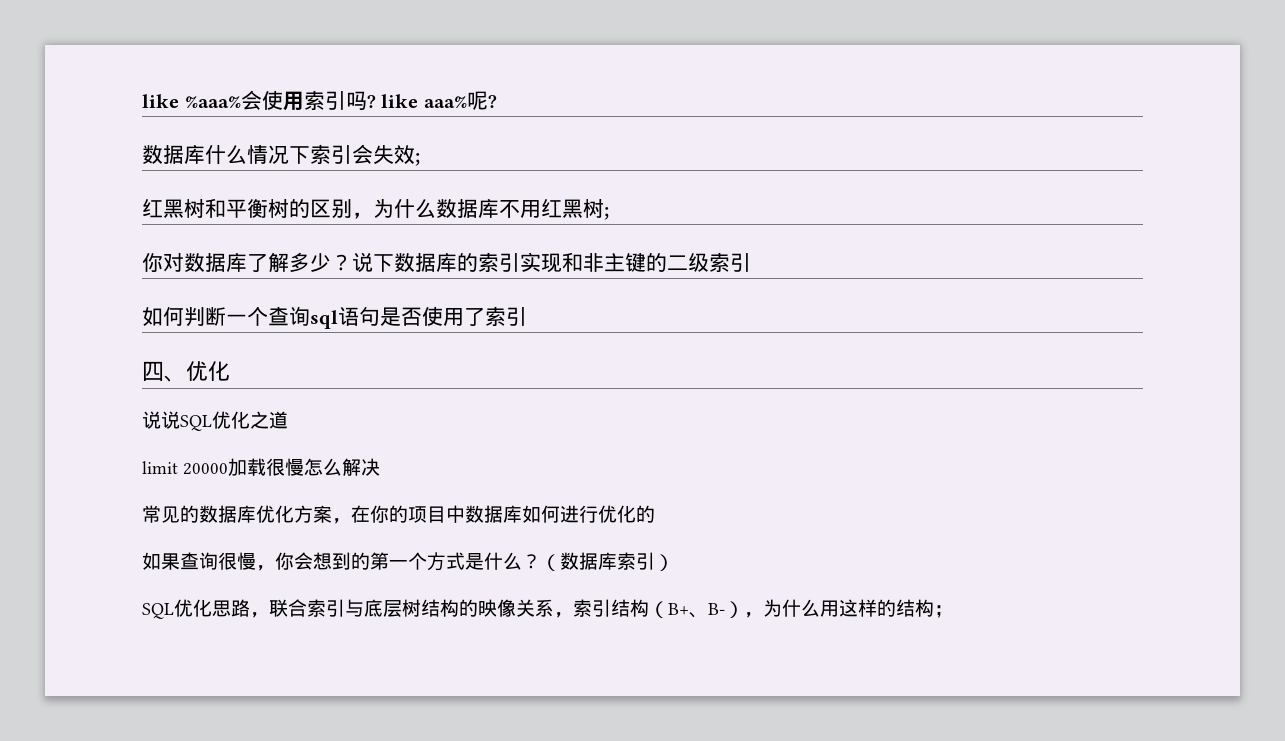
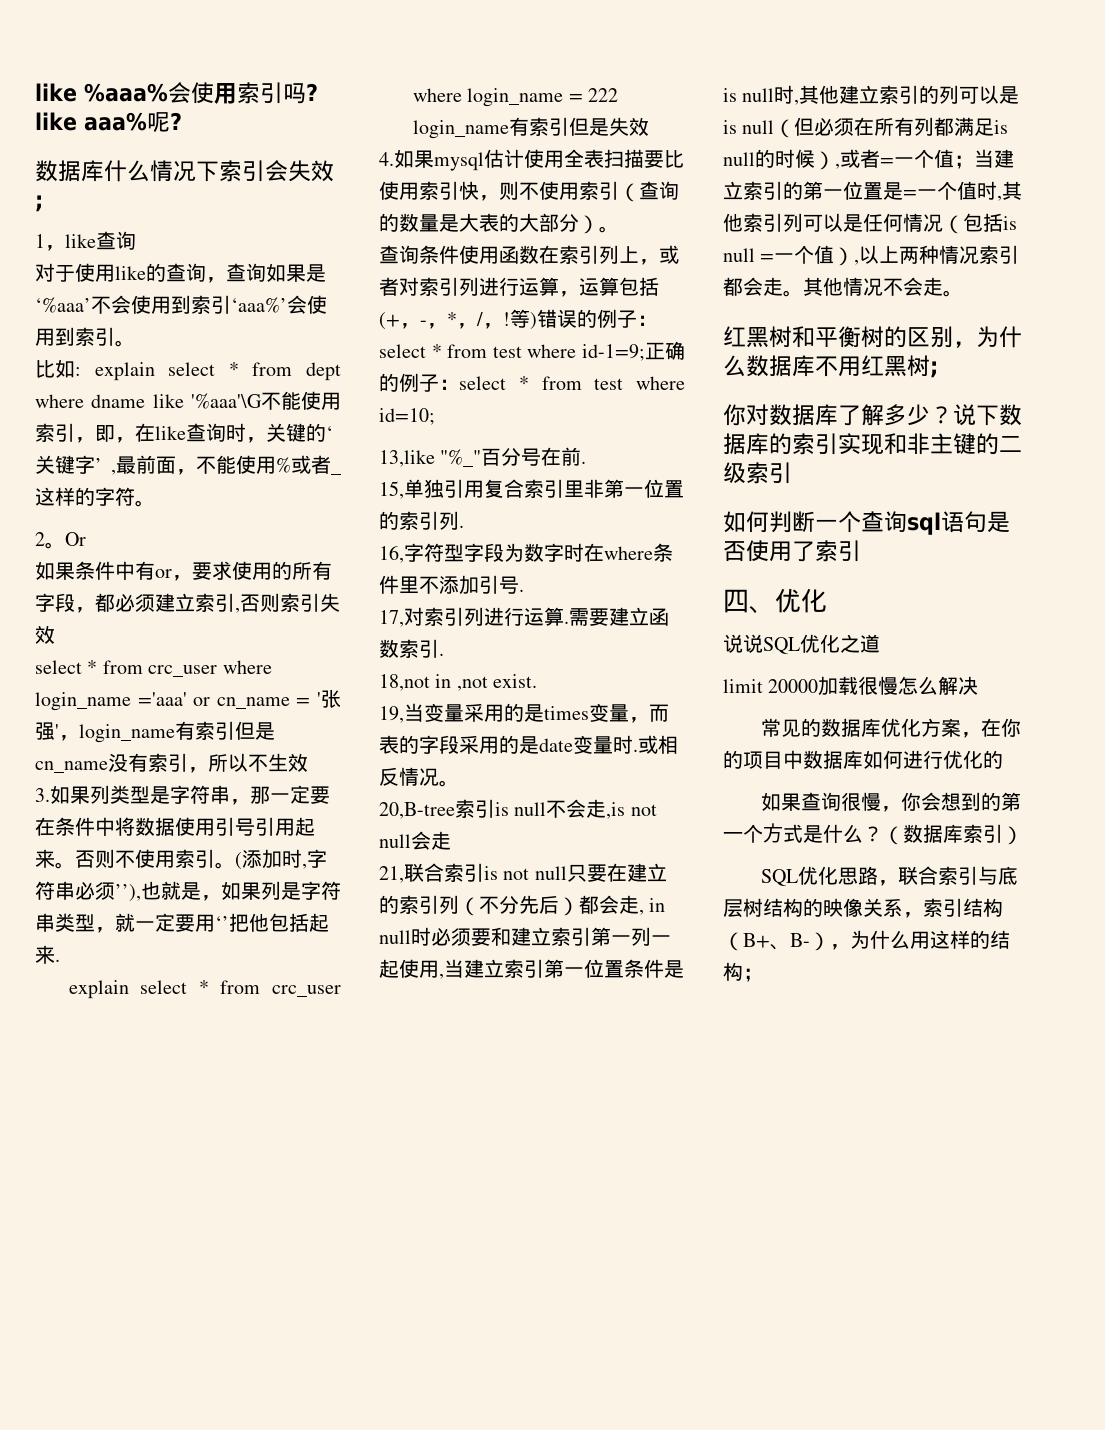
(420, 159) none -> [35,231,136,251] [35,263,326,283] [35,295,327,314] [35,327,135,347] [35,359,341,381] [35,391,341,410] [35,423,333,443] [35,455,341,475] [35,487,155,507] [35,532,86,549] [35,561,332,581] [35,593,340,613] [35,625,55,644] [35,660,272,677] [35,689,341,711] [35,721,275,743] [35,753,308,773] [35,785,330,805] [35,817,315,836] [35,849,327,870] [35,881,341,902] [35,913,329,933] [35,945,60,964] [68,980,341,999] [412,88,618,107] [412,117,649,139] [379,149,684,171] [379,181,679,202] [379,213,619,234] [379,245,679,265] [379,277,659,297] [379,309,657,330] [379,341,685,361] [379,373,685,392] [379,408,435,425] [379,447,587,467] [379,479,684,499] [379,511,464,530] [379,543,673,563] [379,575,524,595] [379,607,669,627] [379,639,444,658] [379,674,538,691] [379,703,669,723] [379,735,678,754] [379,767,459,787] [379,799,657,819] [379,831,451,850] [379,863,667,883] [379,895,666,916] [379,927,671,946] [379,959,684,979] [723,85,1020,105] [723,117,1009,138] [723,149,1014,170] [723,181,1022,201] [723,213,1017,234] [723,245,1020,266] [723,277,963,297] // 1，like查询 // 对于使用like的查询，查询如果是‘%aaa’不会使用到索引‘aaa%’会使用到索引。 // 比如: explain select * from dept where dname like '%aaa'\G不能使用索引，即，在like查询时，关键的‘关键字’ ,最前面，不能使用%或者_这样的字符。 // 2。Or // 如果条件中有or，要求使用的所有字段，都必须建立索引,否则索引失效 // select * from crc_user where login_name ='aaa' or cn_name = '张强'，login_name有索引但是cn_name没有索引，所以不生效 // 3.如果列类型是字符串，那一定要在条件中将数据使用引号引用起来。否则不使用索引。(添加时,字符串必须’’),也就是，如果列是字符串类型，就一定要用‘’把他包括起来. // explain select * from crc_user where login_name = 222 login_name有索引但是失效 // 4.如果mysql估计使用全表扫描要比使用索引快，则不使用索引（查询的数量是大表的大部分）。 // 查询条件使用函数在索引列上，或者对索引列进行运算，运算包括(+，-，*，/，!等)错误的例子：select * from test where id-1=9;正确的例子：select * from test where id=10; // 13,like "%_"百分号在前. // 15,单独引用复合索引里非第一位置的索引列. // 16,字符型字段为数字时在where条件里不添加引号. // 17,对索引列进行运算.需要建立函数索引. // 18,not in ,not exist. // 19,当变量采用的是times变量，而表的字段采用的是date变量时.或相反情况。 // 20,B-tree索引is null不会走,is not null会走 // 21,联合索引is not null只要在建立的索引列（不分先后）都会走, in null时必须要和建立索引第一列一起使用,当建立索引第一位置条件是is null时,其他建立索引的列可以是is null（但必须在所有列都满足is null的时候）,或者=一个值；当建立索引的第一位置是=一个值时,其他索引列可以是任何情况（包括is null =一个值）,以上两种情况索引都会走。其他情况不会走。

